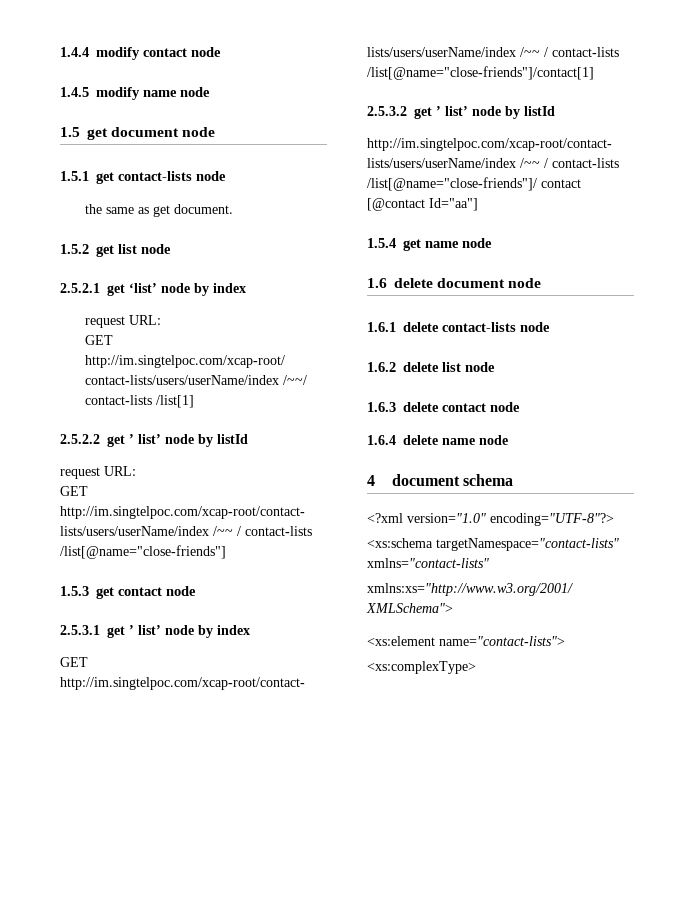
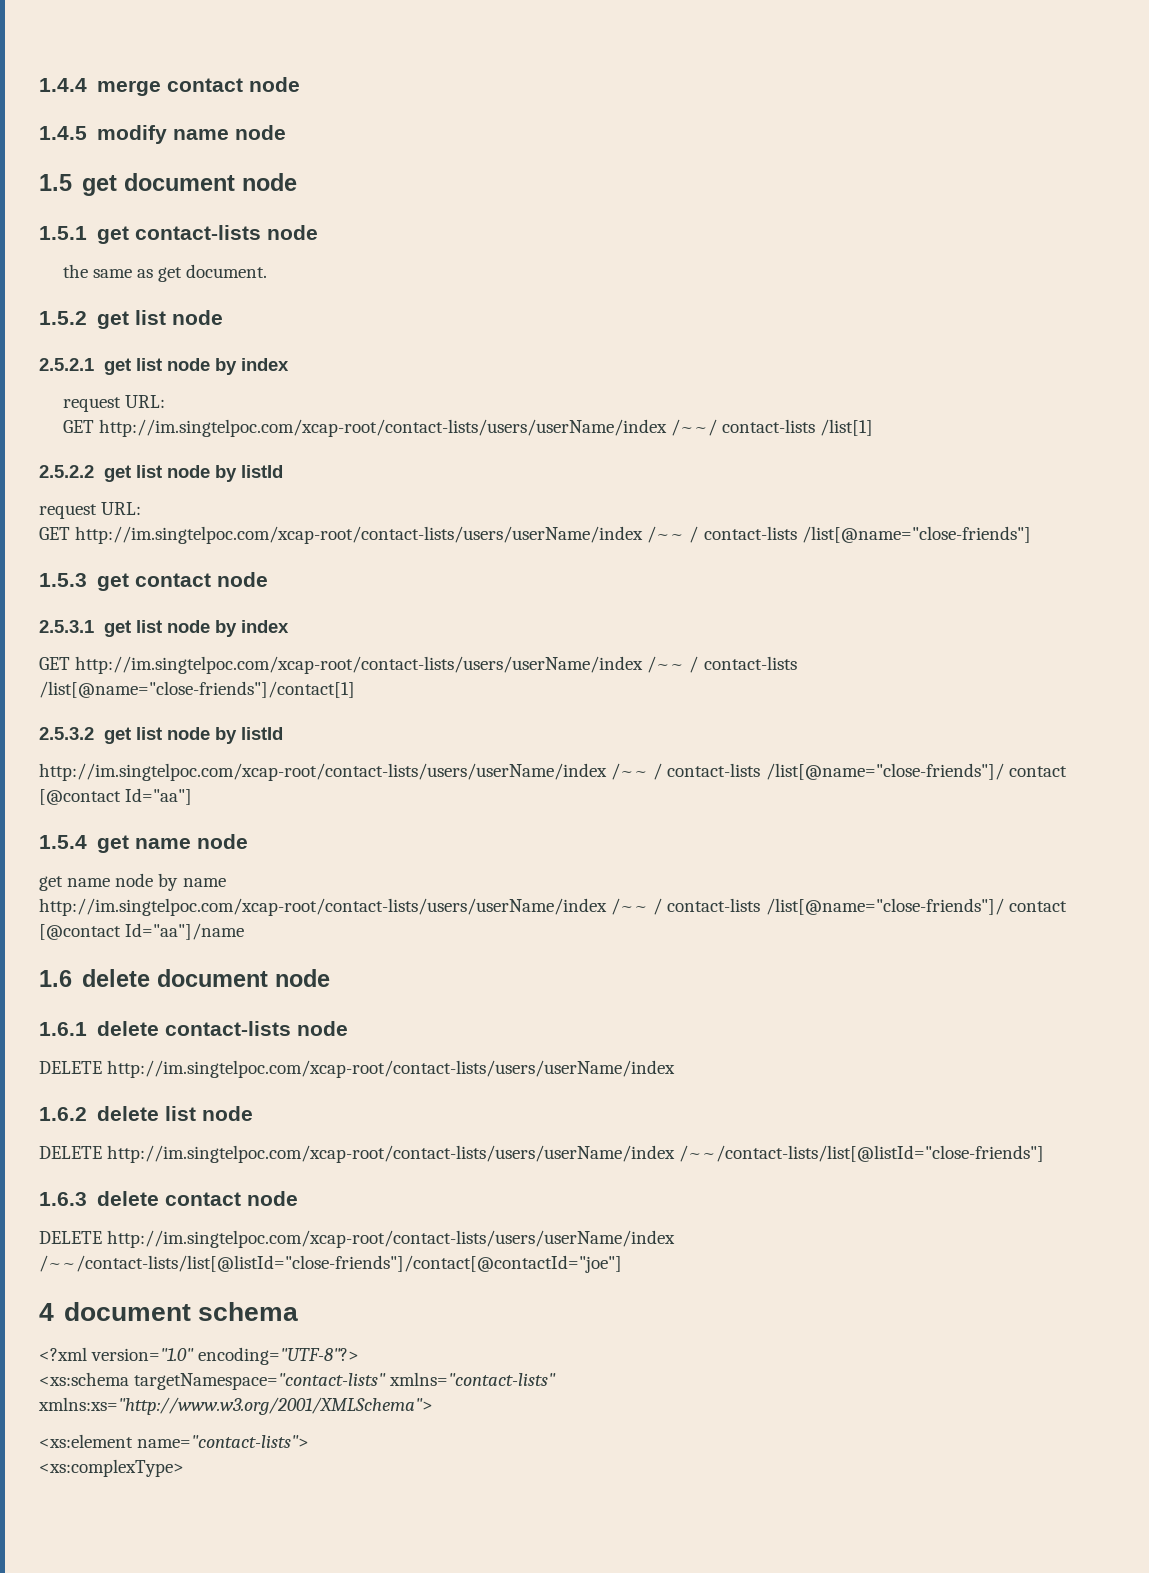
[96,47,140,60] modify -> [96,80,161,96] merge
[129,283,157,293] ‘list’ -> [135,358,162,371] list
[129,434,161,444] ’ list’ -> [135,465,162,478] list
[129,625,161,635] ’ list’ -> [135,620,162,633] list
[436,106,468,116] ’ list’ -> [135,727,162,740] list
(492, 243) none -> [39,873,226,891] [39,898,1067,916] [39,923,245,940] // get name node by name // http://im.singtelpoc.com/xcap-root/contact-lists/users/userName/index /~~ / contact-lists /list[@name="close-friends"]/ contact [@contact Id="aa"]/name
(550, 327) none -> [39,1060,676,1078] // DELETE http://im.singtelpoc.com/xcap-root/contact-lists/users/userName/index
(495, 367) none -> [39,1145,1045,1163] // DELETE http://im.singtelpoc.com/xcap-root/contact-lists/users/userName/index /~~/contact-lists/list[@listId="close-friends"]
[367,435,508,445] 1.6.4 delete name node -> [39,1230,676,1248] [39,1255,622,1273] DELETE http://im.singtelpoc.com/xcap-root/contact-lists/users/userName/index /~~/contact-lists/list[@listId="close-friends"]/contact[@contactId="joe"]

